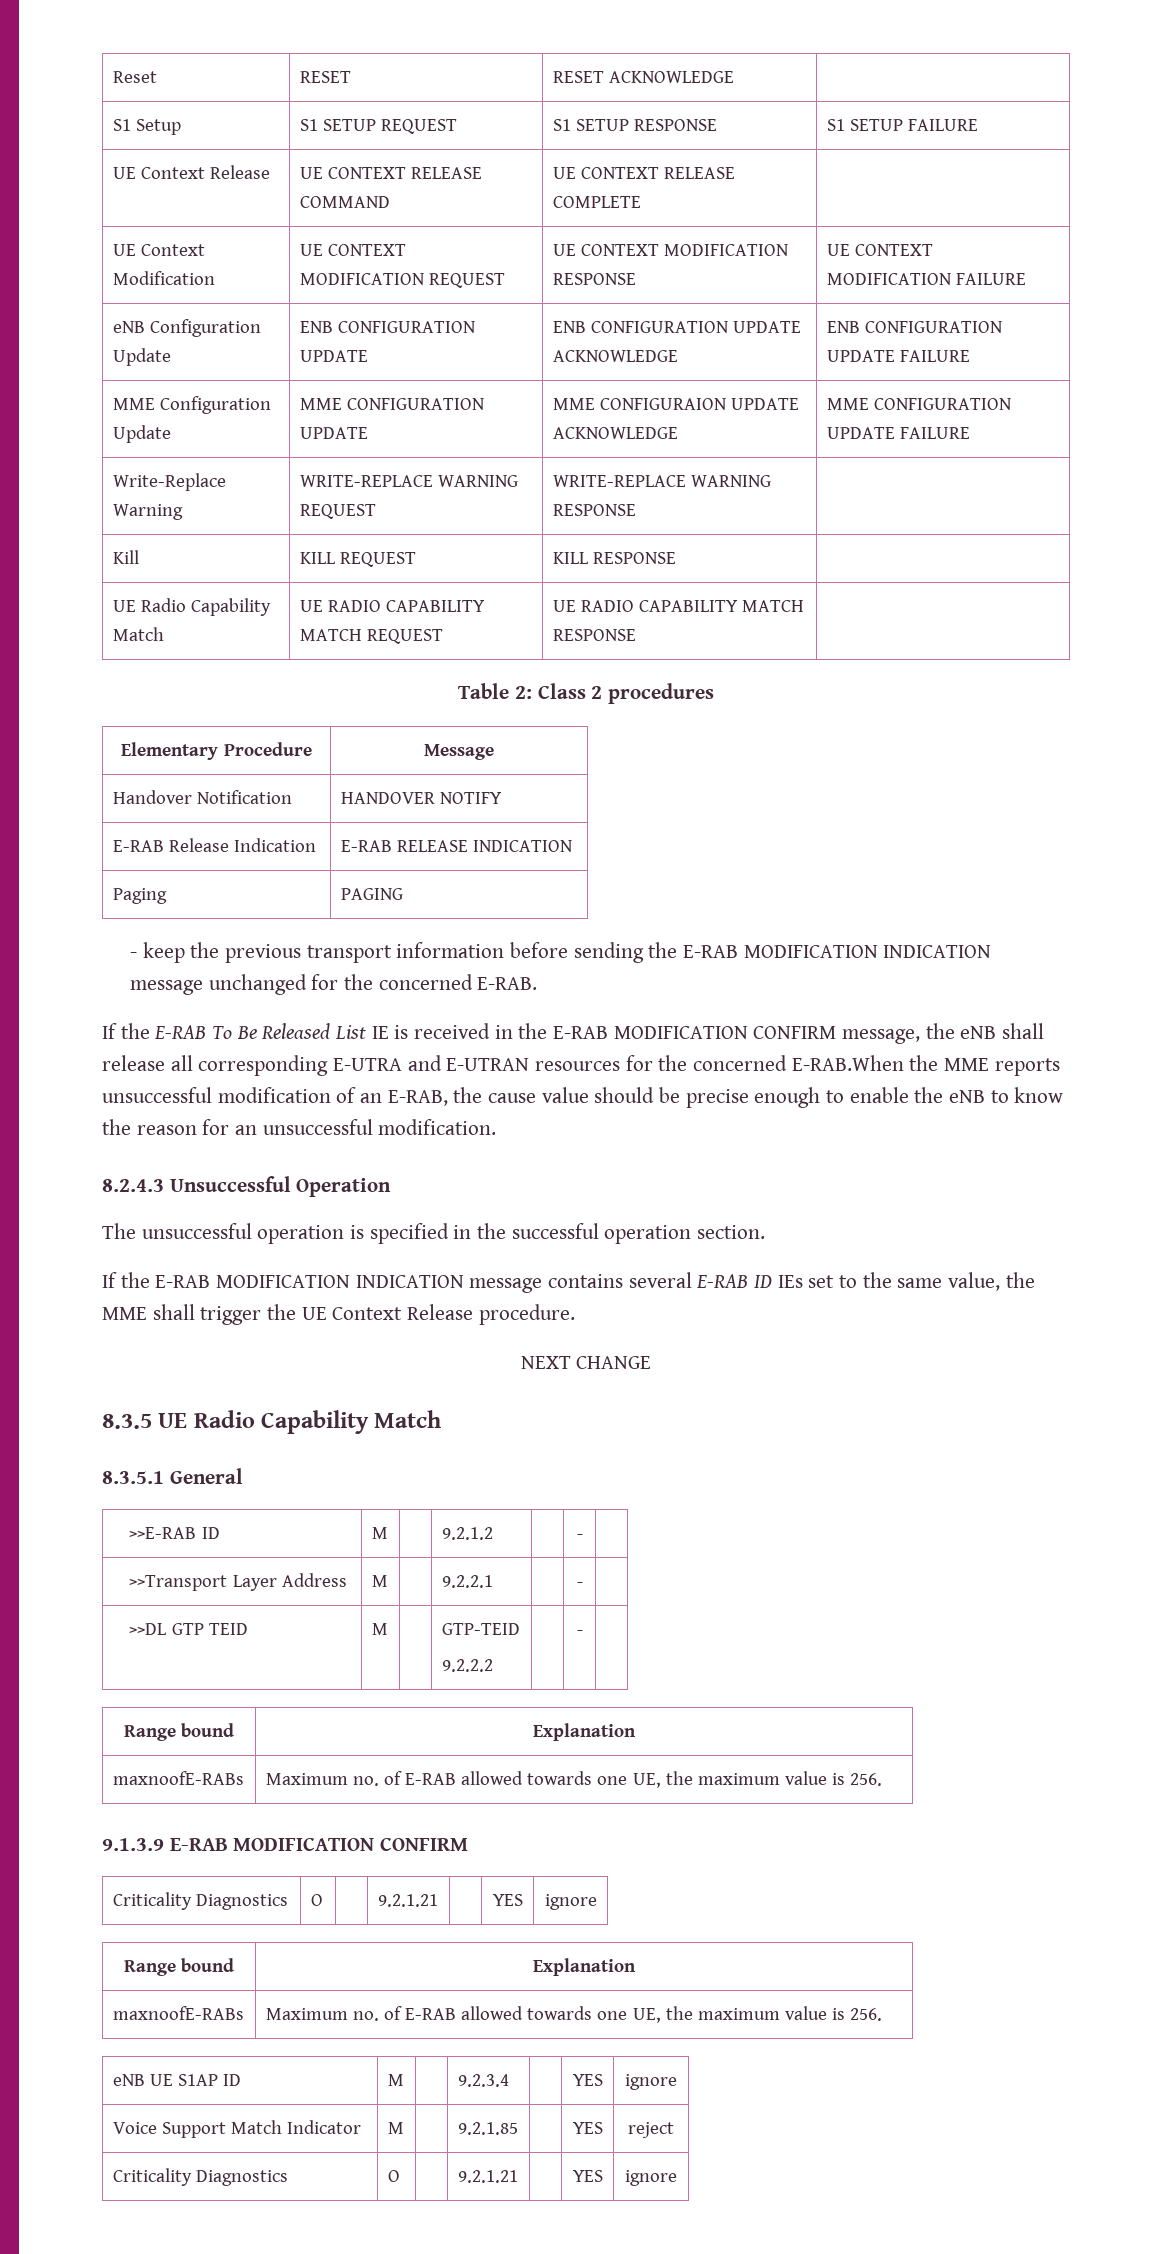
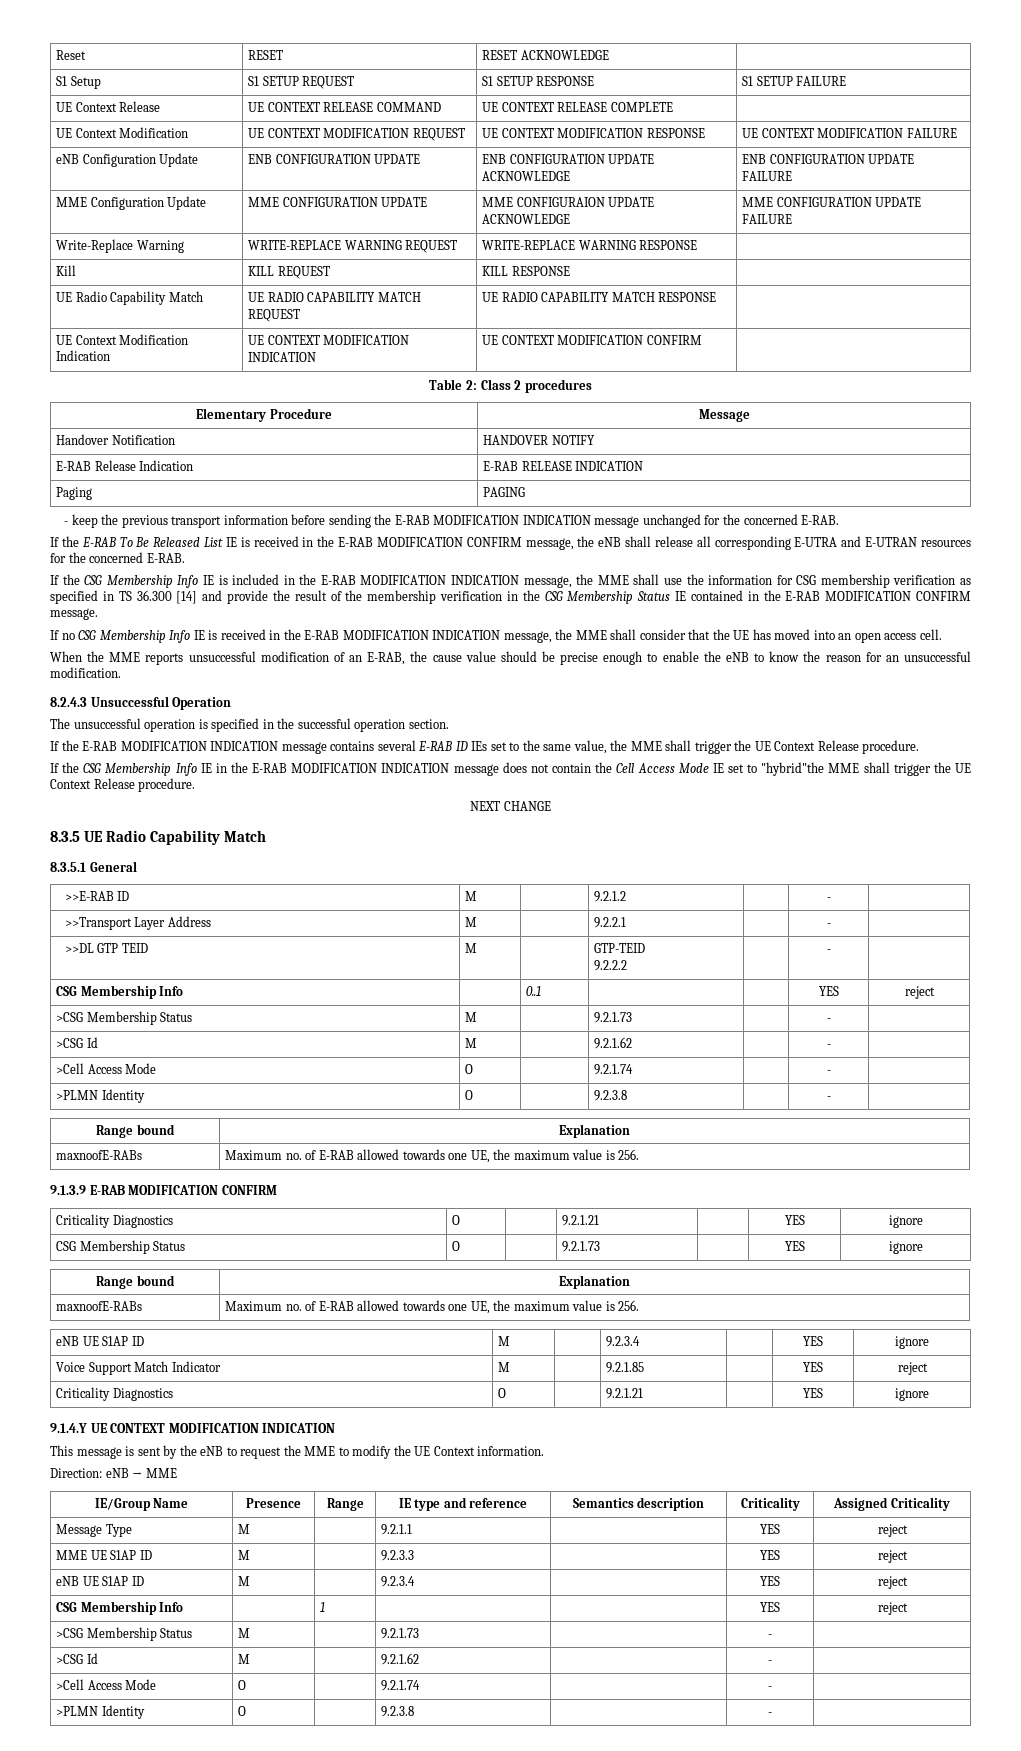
(636, 635) none -> [56,334,189,345] [56,350,111,361] [248,335,410,345] [248,352,317,362] [482,335,702,345] // UE Context Modification Indication | UE CONTEXT MODIFICATION INDICATION | UE CONTEXT MODIFICATION CONFIRM |
[791,1055,904,1071] E-RAB.When -> [146,553,185,563] [50,574,972,588] [50,590,972,604] [50,608,98,620] [50,629,942,643] [50,651,82,662] E-RAB. // If the CSG Membership Info IE is included in the E-RAB MODIFICATION INDICATION message, the MME shall use the information for CSG membership verification as specified in TS 36.300 [14] and provide the result of the membership verification in the CSG Membership Status IE contained in the E-RAB MODIFICATION CONFIRM message. // If no CSG Membership Info IE is received in the E-RAB MODIFICATION INDICATION message, the MME shall consider that the UE has moved into an open access cell. // When
(575, 1314) none -> [50,762,972,776] [50,778,196,792] // If the CSG Membership Info IE in the E-RAB MODIFICATION INDICATION message does not contain the Cell Access Mode IE set to "hybrid"the MME shall trigger the UE Context Release procedure.
(583, 1632) none -> [56,985,184,999] [526,986,542,996] [818,986,839,996] [904,986,935,999] [56,1011,193,1025] [465,1012,478,1022] [594,1012,633,1023] [826,1018,831,1022] [56,1037,98,1048] [465,1038,478,1048] [594,1037,633,1049] [826,1044,831,1048] [56,1063,157,1074] [465,1064,474,1074] [594,1064,634,1075] [826,1070,831,1074] [56,1089,145,1103] [465,1090,474,1100] [594,1090,628,1101] [826,1096,831,1100] // CSG Membership Info | | 0..1 | | | YES | reject // >CSG Membership Status | M | | 9.2.1.73 | | - | // >CSG Id | M | | 9.2.1.62 | | - | // >Cell Access Mode | O | | 9.2.1.74 | | - | // >PLMN Identity | O | | 9.2.3.8 | | - |
(597, 1902) none -> [56,1240,186,1254] [452,1241,461,1251] [562,1241,601,1252] [784,1241,805,1251] [888,1241,923,1254] // CSG Membership Status | O | | 9.2.1.73 | | YES | ignore
(677, 2178) none -> [50,1423,336,1433] [50,1445,545,1459] [50,1468,177,1478] [94,1498,189,1511] [246,1498,301,1508] [326,1498,364,1511] [398,1497,528,1511] [572,1497,705,1511] [740,1497,800,1511] [833,1497,950,1511] [56,1524,132,1537] [238,1524,251,1534] [381,1524,413,1535] [760,1524,780,1534] [877,1524,908,1537] [56,1550,152,1560] [238,1550,251,1560] [381,1550,415,1561] [760,1550,780,1560] [877,1550,908,1563] [56,1576,144,1586] [238,1576,251,1586] [381,1576,416,1587] [760,1576,780,1586] [877,1576,908,1589] [56,1601,184,1615] [320,1602,326,1612] [760,1602,780,1612] [877,1602,908,1615] [56,1627,193,1641] [238,1628,251,1638] [381,1628,420,1639] [768,1634,772,1638] [56,1653,98,1664] [238,1654,251,1664] [381,1653,420,1665] [768,1660,772,1664] [56,1679,157,1690] [238,1680,247,1690] [381,1680,421,1691] [768,1686,772,1690] [56,1705,145,1719] [238,1706,247,1716] [381,1706,415,1717] [768,1712,772,1716] // 9.1.4.Y UE CONTEXT MODIFICATION INDICATION // This message is sent by the eNB to request the MME to modify the UE Context information. // Direction: eNB → MME // IE/Group Name | Presence | Range | IE type and reference | Semantics description | Criticality | Assigned Criticality // Message Type | M | | 9.2.1.1 | | YES | reject // MME UE S1AP ID | M | | 9.2.3.3 | | YES | reject // eNB UE S1AP ID | M | | 9.2.3.4 | | YES | reject // CSG Membership Info | | 1 | | | YES | reject // >CSG Membership Status | M | | 9.2.1.73 | | - | // >CSG Id | M | | 9.2.1.62 | | - | // >Cell Access Mode | O | | 9.2.1.74 | | - | // >PLMN Identity | O | | 9.2.3.8 | | - |

